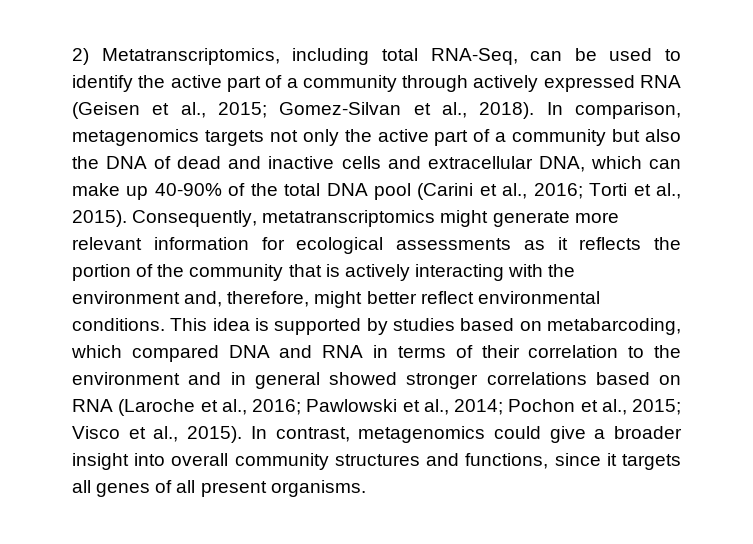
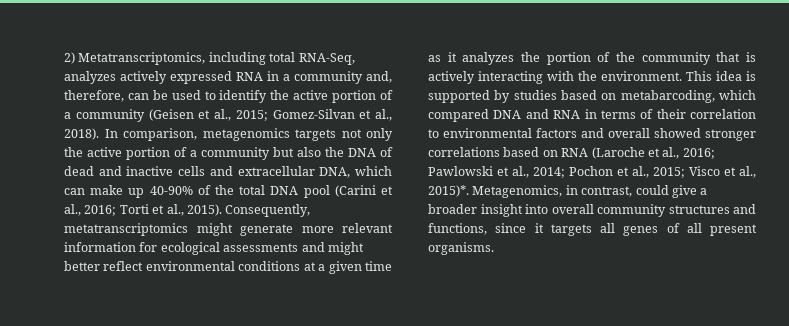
(518, 56) none -> [64,71,392,84] [64,90,124,102] analyzes actively expressed RNA in a community and, therefore,
[226,75,681,92] part of a community through actively expressed RNA -> [332,90,393,103] [64,109,145,122] portion of a community
[434,130,469,146] part -> [126,147,170,160] portion
(511, 244) none -> [301,242,364,255] [64,261,392,274] and might better reflect environmental conditions at a given time
[579,237,642,250] reflects -> [462,52,515,65] analyzes
[72,291,600,308] [72,318,165,331] environment and, therefore, might better reflect environmental conditions. -> [601,71,682,81] environment.
[653,345,681,358] [72,372,320,389] the environment and in general -> [443,128,650,138] environmental factors and overall
[187,426,486,443] 2015). In contrast, metagenomics -> [428,185,633,198] 2015)*. Metagenomics, in contrast,

